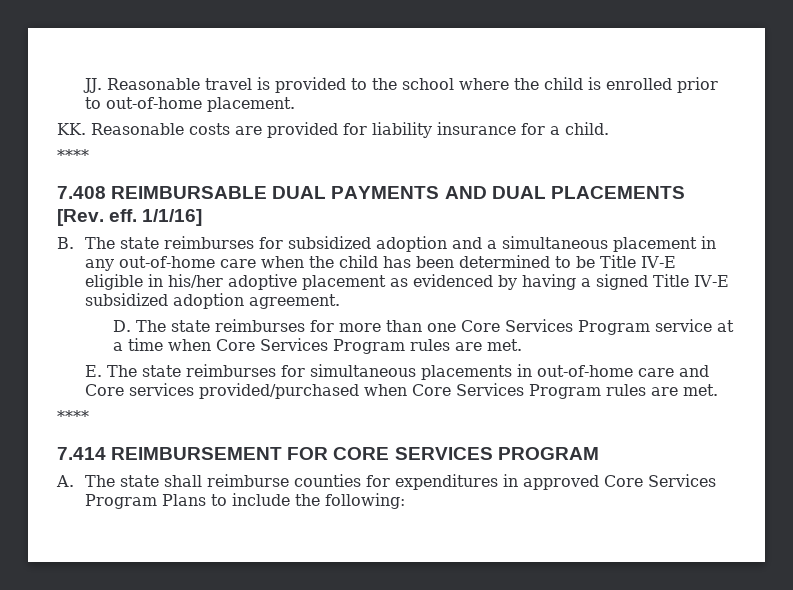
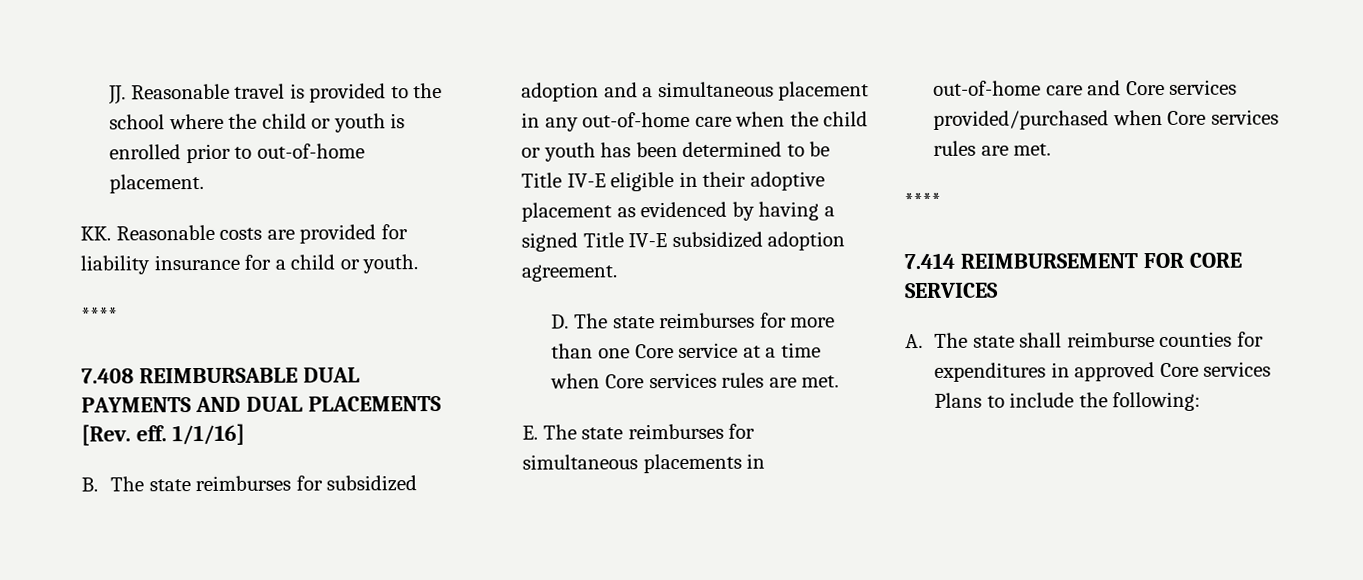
(583, 83) none -> [311,113,386,133] or youth
[565,122,609,135] child. -> [290,254,419,274] child or youth.
(378, 261) none -> [521,142,596,162] or youth
[167,274,223,288] his/her -> [702,171,747,187] their
[504,319,650,335] Services Program -> (674, 351) none
[259,338,405,354] Services Program -> [648,372,717,389] services
[455,383,601,399] Services Program -> [1210,109,1279,125] services
[497,447,599,460] PROGRAM -> (999, 290) none
[647,474,716,487] [84,494,157,509] Services Program -> [1203,361,1272,377] services

